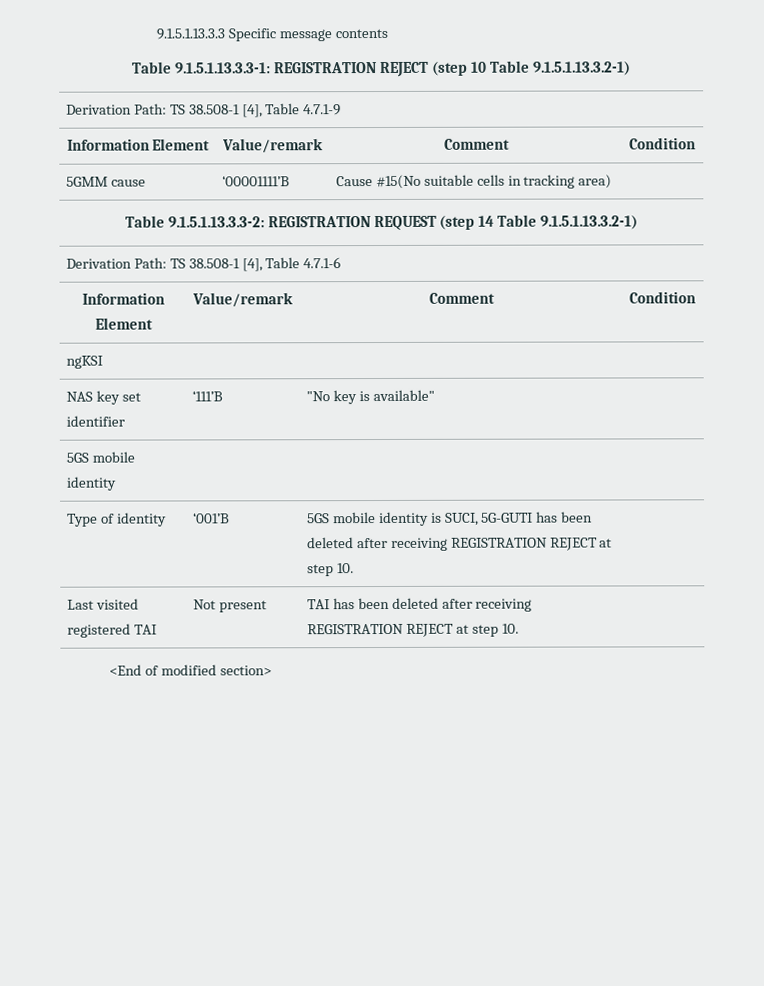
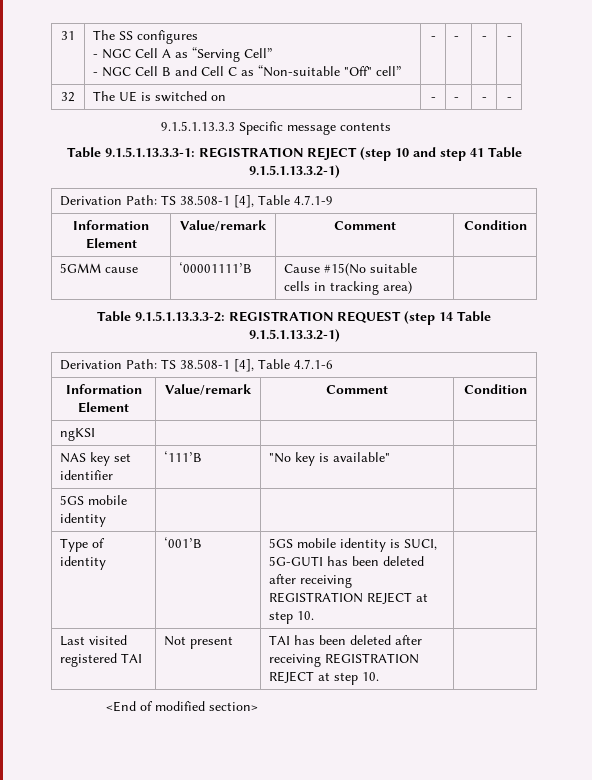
(156, 34) none -> [61,31,75,40] [93,30,199,44] [93,47,273,62] [93,65,402,77] [430,36,436,40] [454,36,460,40] [481,36,487,40] [506,36,512,40] [61,92,75,102] [93,91,227,102] [430,97,436,101] [454,97,460,101] [481,97,487,101] [506,97,512,101] 31 | The SS configures // - NGC Cell A as “Serving Cell” // - NGC Cell B and Cell C as “Non-suitable "Off" cell” | - | - | - | - // 32 | The UE is switched on | - | - | - | - //
(487, 67) none -> [412,147,484,161] and step 41

